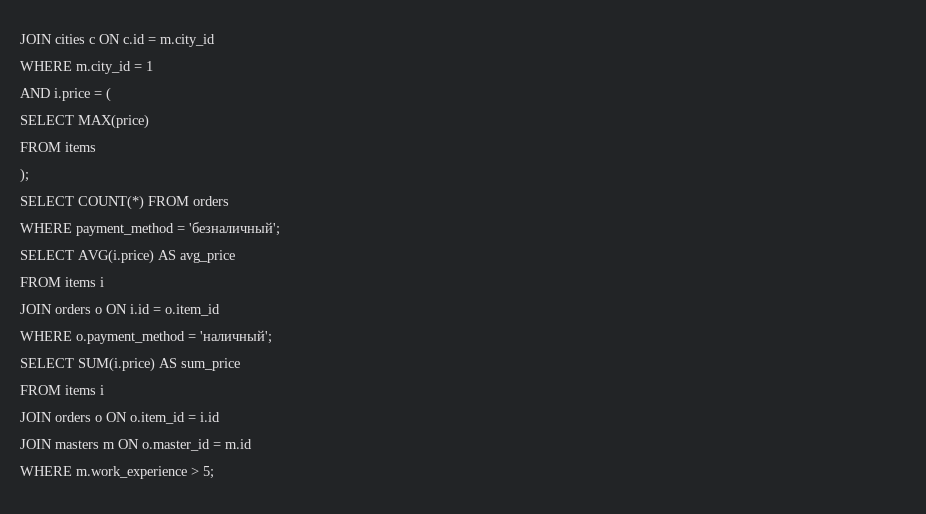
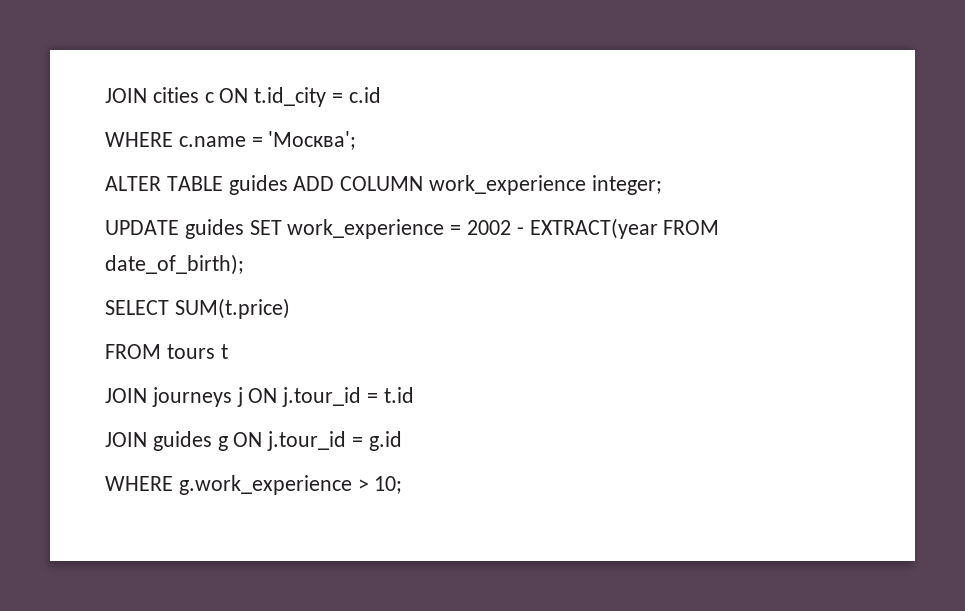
(120, 39) none -> [254,87,344,107] t.id_city =
[148,34,215,47] [20,61,153,74] [20,87,111,102] [20,114,149,129] [20,142,96,152] [20,168,29,183] [20,195,229,210] [20,222,280,236] [20,249,235,264] [20,277,104,287] [20,304,220,316] [20,330,272,344] [20,357,240,372] [20,385,104,395] [20,412,220,424] [20,439,252,451] [20,466,214,479] = m.city_id // WHERE m.city_id = 1 // AND i.price = ( // SELECT MAX(price) // FROM items // ); // SELECT COUNT(*) FROM orders // WHERE payment_method = 'безналичный'; // SELECT AVG(i.price) AS avg_price // FROM items i // JOIN orders o ON i.id = o.item_id // WHERE o.payment_method = 'наличный'; // SELECT SUM(i.price) AS sum_price // FROM items i // JOIN orders o ON o.item_id = i.id // JOIN masters m ON o.master_id = m.id // WHERE m.work_experience > 5; -> [105,131,357,150] [105,175,662,195] [105,218,720,239] [105,254,244,275] [105,298,290,319] [105,344,228,359] [105,387,414,407] [105,431,402,451] [105,475,403,495] // WHERE c.name = 'Москва'; // ALTER TABLE guides ADD COLUMN work_experience integer; // UPDATE guides SET work_experience = 2002 - EXTRACT(year FROM date_of_birth); // SELECT SUM(t.price) // FROM tours t // JOIN journeys j ON j.tour_id = t.id // JOIN guides g ON j.tour_id = g.id // WHERE g.work_experience > 10;

